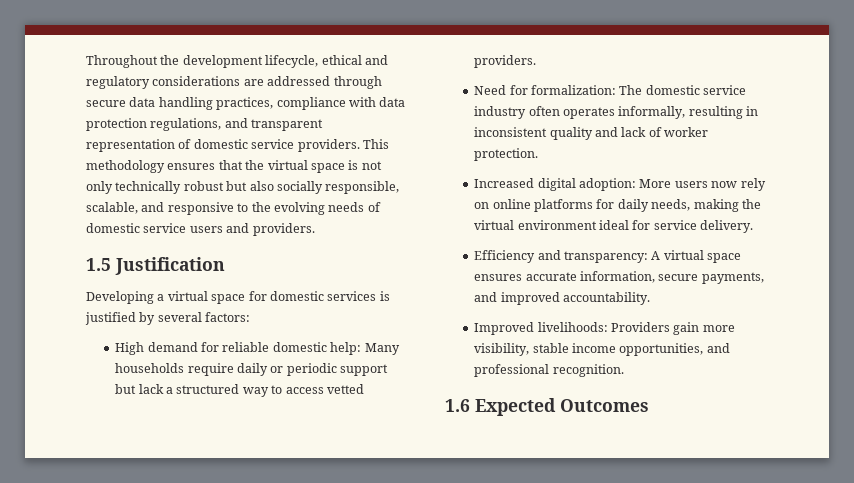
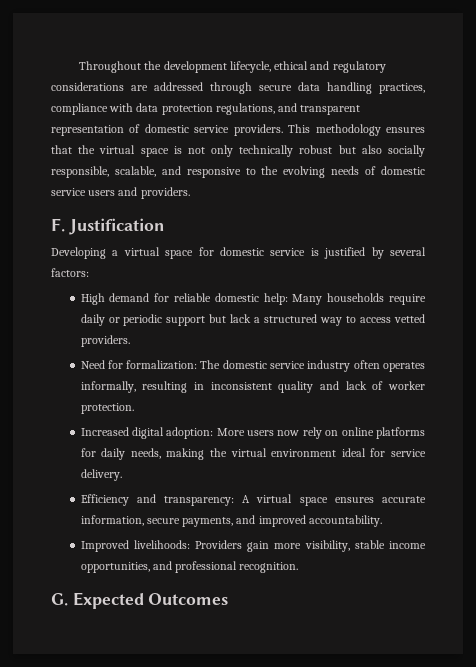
[86,258,111,271] 1.5 -> [51,218,65,232] F.
[327,291,377,301] services -> [270,248,306,256] service
[445,399,470,412] 1.6 -> [51,593,68,606] G.

